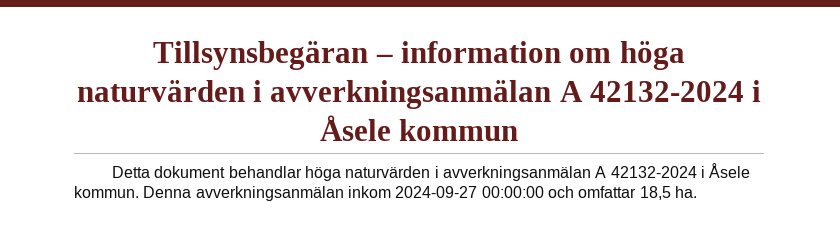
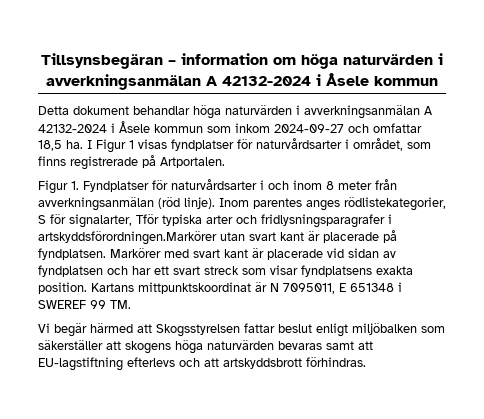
[74,186,344,201] kommun. Denna avverkningsanmälan -> [154,124,231,133] kommun som
[481,186,544,198] 00:00:00 -> (344, 128) none
(697, 192) none -> [87,138,431,153] [38,155,225,170] [38,179,397,194] [38,197,446,211] [38,214,392,228] [38,230,397,245] [38,248,396,260] [38,265,413,277] [38,282,402,294] [38,300,131,309] [38,323,445,337] [38,340,373,354] [38,357,366,371] I Figur 1 visas fyndplatser för naturvårdsarter i området, som finns registrerade på Artportalen. // Figur 1. Fyndplatser för naturvårdsarter i och inom 8 meter från avverkningsanmälan (röd linje). Inom parentes anges rödlistekategorier, S för signalarter, Tför typiska arter och fridlysningsparagrafer i artskyddsförordningen.Markörer utan svart kant är placerade på fyndplatsen. Markörer med svart kant är placerade vid sidan av fyndplatsen och har ett svart streck som visar fyndplatsens exakta position. Kartans mittpunktskoordinat är N 7095011, E 651348 i SWEREF 99 TM. // Vi begär härmed att Skogsstyrelsen fattar beslut enligt miljöbalken som säkerställer att skogens höga naturvärden bevaras samt att EU-lagstiftning efterlevs och att artskyddsbrott förhindras.

